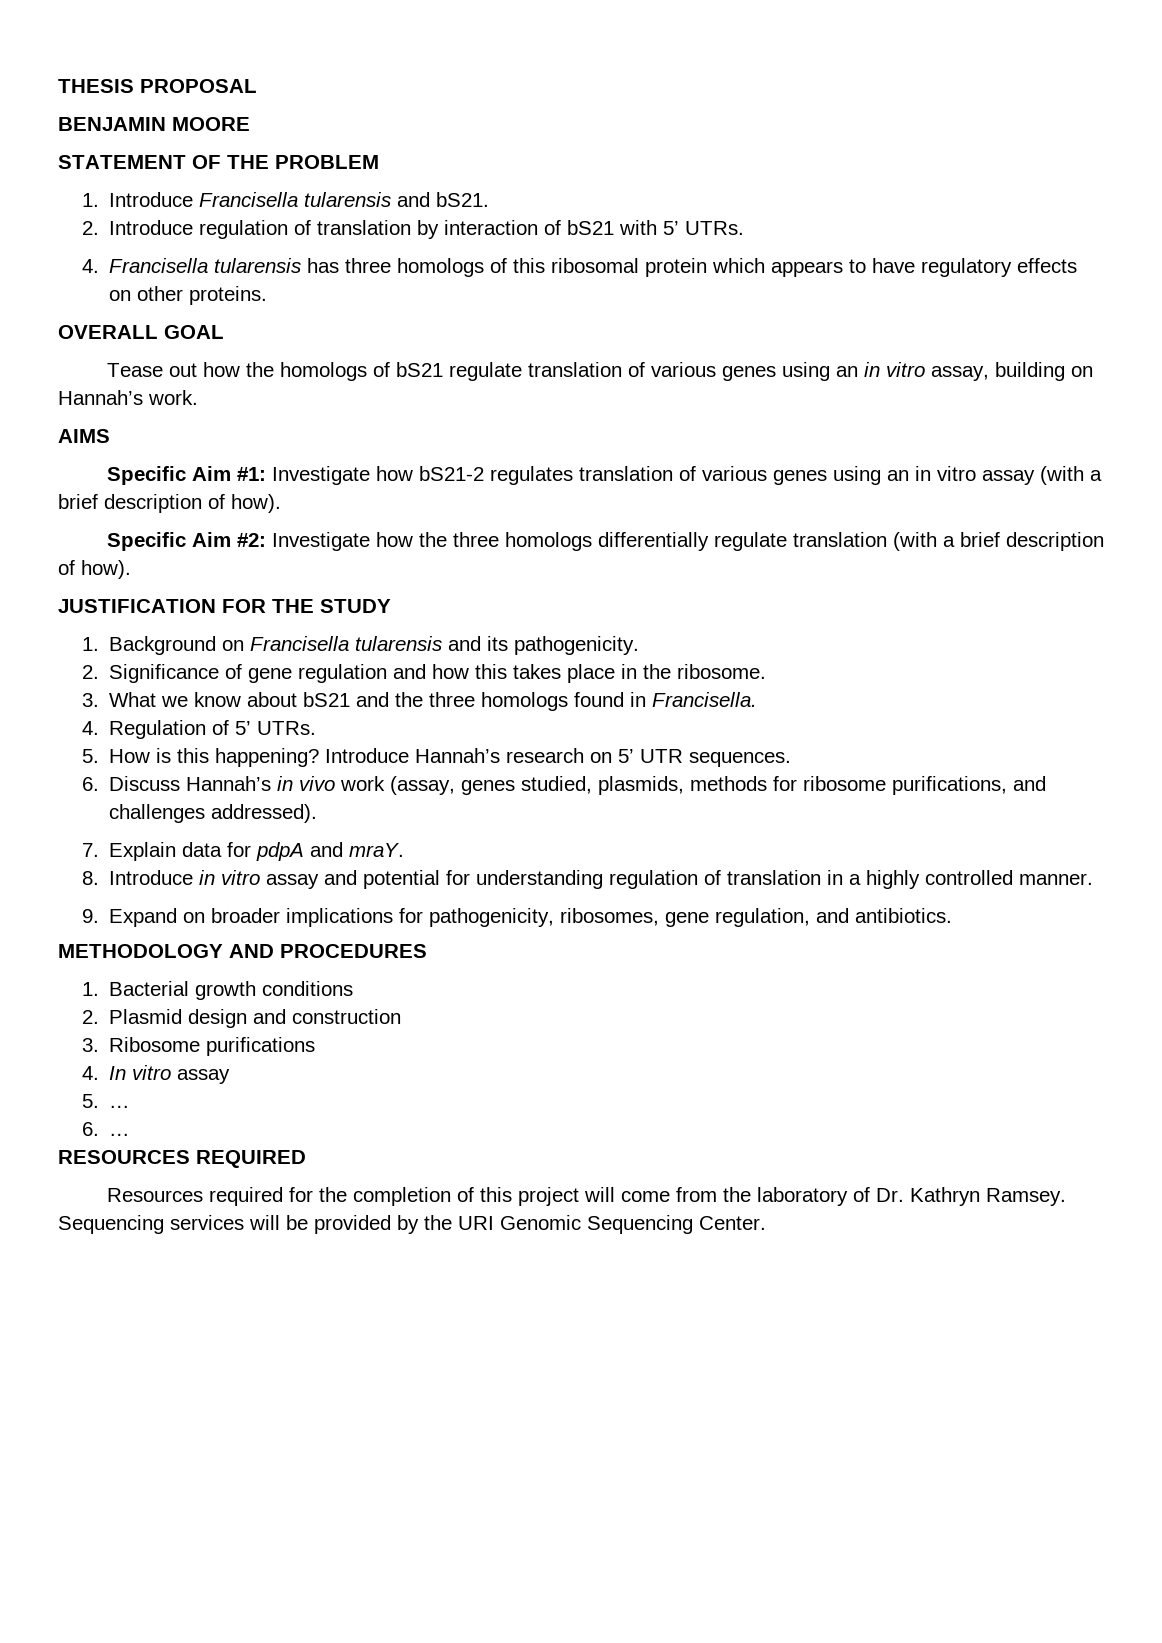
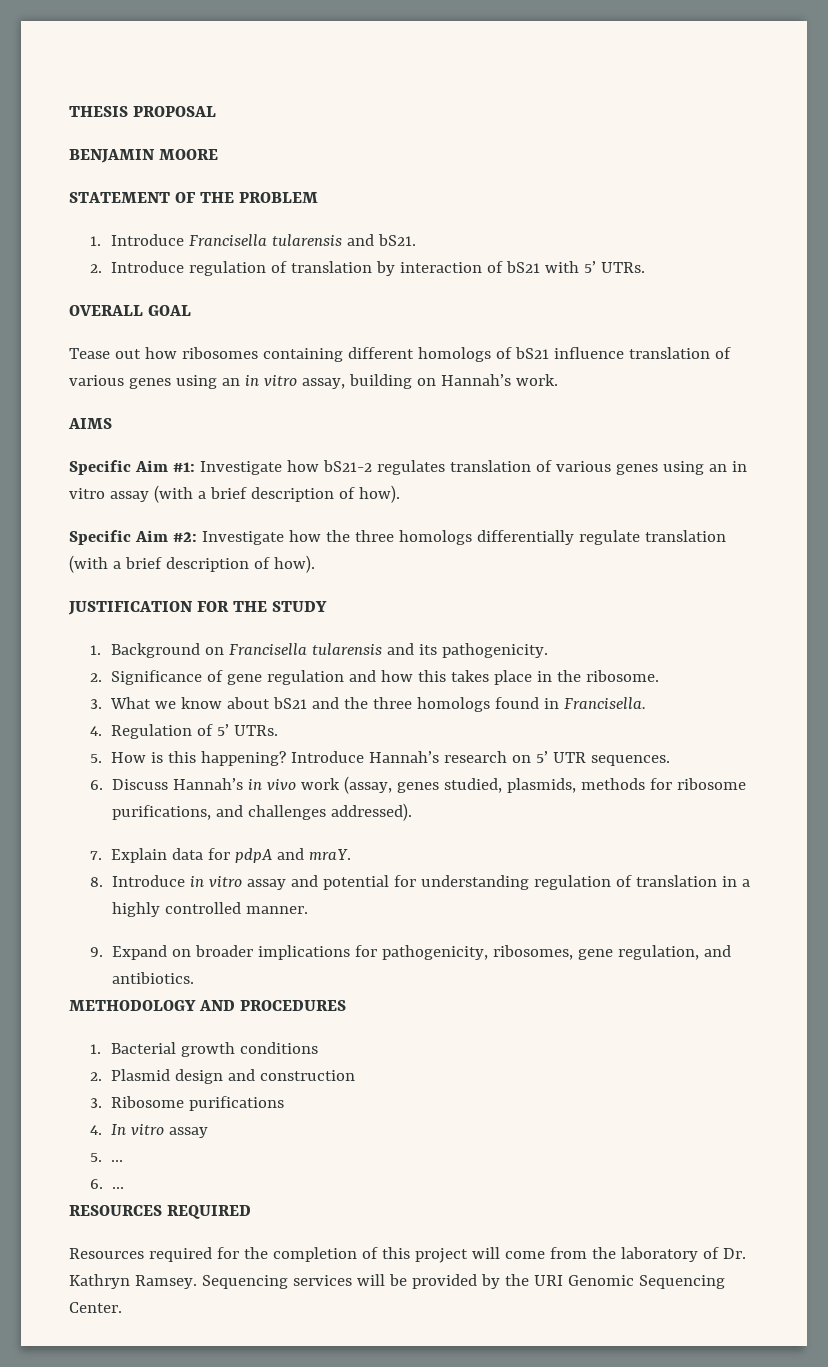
[81,258,1078,277] [109,286,268,305] // 4. Francisella tularensis has three homologs of this ribosomal protein which appears to have regulatory effects on other proteins. -> (646, 267) none
[245,362,274,377] the -> [181,347,414,362] ribosomes containing different
[448,362,522,381] regulate -> [553,347,624,359] influence

